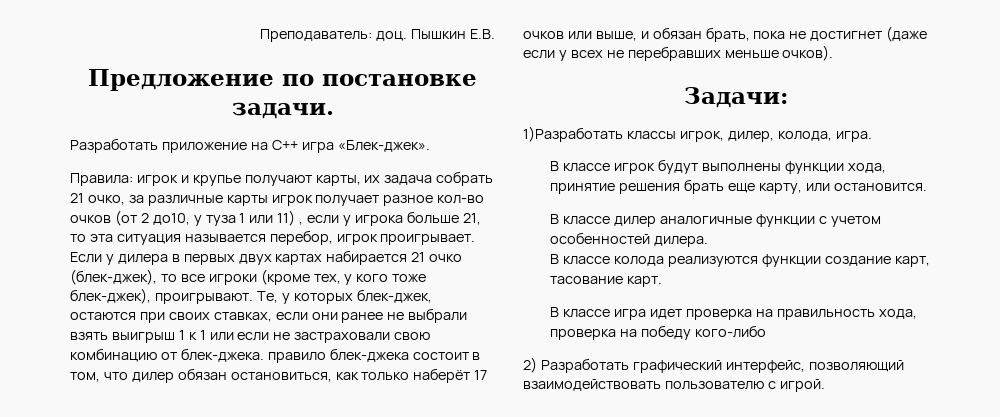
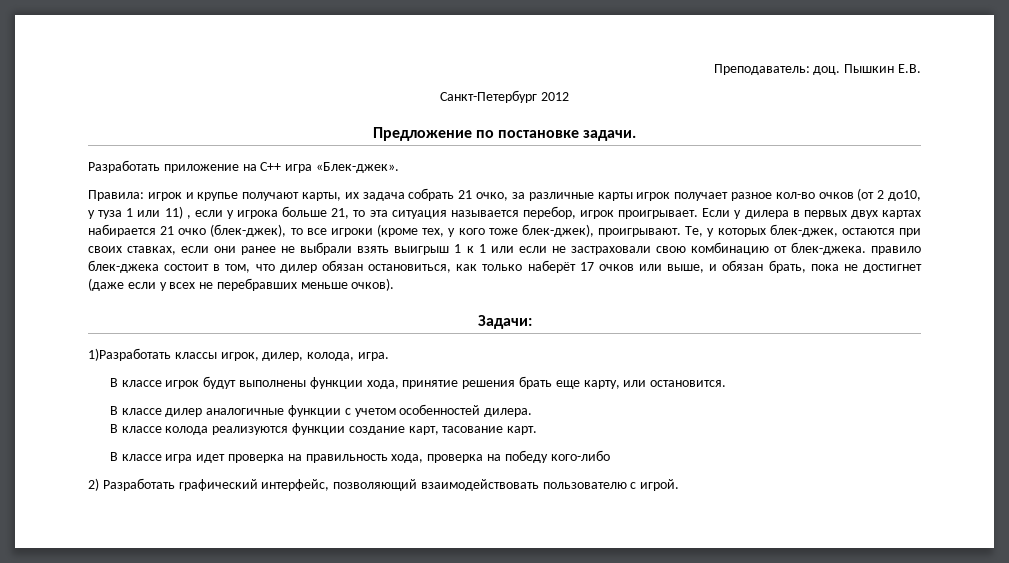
(496, 34) none -> [440,90,569,103] // Санкт-Петербург 2012

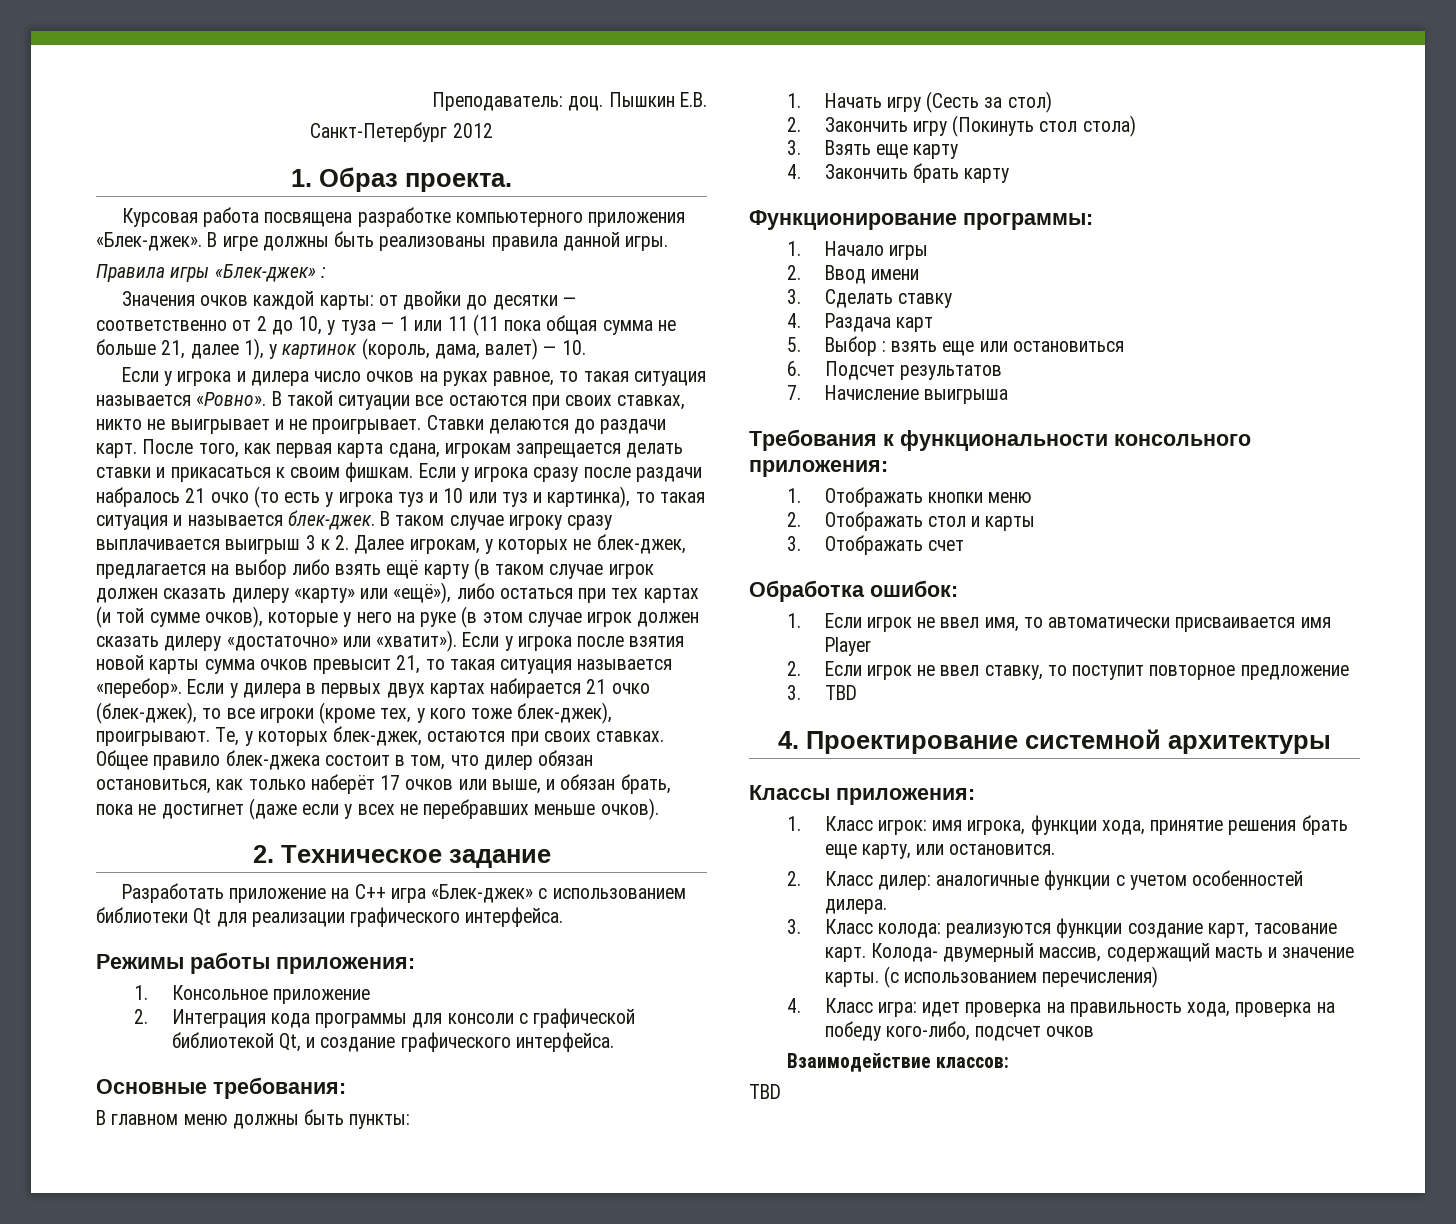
[372,127,637,141] [88,160,399,173] [88,188,922,201] Предложение по постановке задачи. // Разработать приложение на C++ игра «Блек-джек». // Правила: игрок и крупье получают карты, их задача собрать 21 очко, за различные карты игрок получает разное кол-во очков (от 2 до10, -> [291,167,512,192] [121,207,686,227] [96,231,669,251] [96,264,326,282] [121,291,576,310] [96,316,323,335] 1. Образ проекта. // Курсовая работа посвящена разработке компьютерного приложения «Блек-джек». В игре должны быть реализованы правила данной игры. // Правила игры «Блек-джек» : // Значения очков каждой карты: от двойки до десятки — соответственно от 2 до 10,
[126,206,328,219] 1 или 11) , если у игрока больше -> [380,314,676,336] [96,338,586,360] [121,367,706,386] [96,391,686,410] [96,415,667,434] [96,439,684,458] [96,462,702,482] [96,486,705,508] [96,510,613,530] [96,534,686,554] [96,558,654,580] [96,582,699,604] [96,606,700,628] [96,630,685,652] [96,655,392,674] — 1 или 11 (11 пока общая сумма не больше 21, далее 1), у картинок (король, дама, валет) — 10. // Если у игрока и дилера число очков на руках равное, то такая ситуация называется «Ровно». В такой ситуации все остаются при своих ставках, никто не выигрывает и не проигрывает. Ставки делаются до раздачи карт. После того, как первая карта сдана, игрокам запрещается делать ставки и прикасаться к своим фишкам. Если у игрока сразу после раздачи набралось 21 очко (то есть у игрока туз и 10 или туз и картинка), то такая ситуация и называется блек-джек. В таком случае игроку сразу выплачивается выигрыш 3 к 2. Далее игрокам, у которых не блек-джек, предлагается на выбор либо взять ещё карту (в таком случае игрок должен сказать дилеру «карту» или «ещё»), либо остаться при тех картах (и той сумме очков), которые у него на руке (в этом случае игрок должен сказать дилеру «достаточно» или «хватит»). Если у игрока после взятия новой карты сумма очков превысит
[369,206,699,219] эта ситуация называется перебор, игрок проигрывает. -> [449,659,673,674] [96,678,182,698] такая ситуация называется «перебор».
[127,242,866,255] ставках, если они ранее не выбрали взять выигрыш 1 к 1 или если не застраховали свою комбинацию от блек-джека. -> [596,731,665,742] [96,750,148,770] ставках. Общее
[477,315,532,329] [88,348,389,361] [109,376,307,389] Задачи: // 1)Разработать классы игрок, дилер, колода, игра. // В классе игрок будут выполнены -> [252,845,551,868] [121,883,686,903] [96,907,564,927] [96,952,415,974] [133,985,370,1004] [133,1008,636,1028] [171,1032,614,1052] [96,1077,346,1099] [96,1109,411,1129] [786,91,1052,113] [786,115,1136,137] [786,140,959,159] [786,163,1010,183] [749,210,1093,230] [786,241,928,260] [786,265,919,284] [786,289,952,308] [786,313,933,332] [786,336,1124,356] [786,361,1002,380] [786,385,1008,404] [749,429,1251,451] [749,460,888,477] [786,487,1033,507] [786,511,1036,531] [786,535,964,555] [749,580,958,602] [786,613,1331,632] [824,637,871,656] [786,661,1349,680] [786,685,857,700] [778,729,1331,754] [749,785,975,805] [786,816,1026,835] 2. Техническое задание // Разработать приложение на C++ игра «Блек-джек» с использованием библиотеки Qt для реализации графического интерфейса. // Режимы работы приложения: // 1. Консольное приложение // 2. Интеграция кода программы для консоли с графической библиотекой Qt, и создание графического интерфейса. // Основные требования: // В главном меню должны быть пункты: // 1. Начать игру (Сесть за стол) // 2. Закончить игру (Покинуть стол стола) // 3. Взять еще карту // 4. Закончить брать карту // Функционирование программы: // 1. Начало игры // 2. Ввод имени // 3. Сделать ставку // 4. Раздача карт // 5. Выбор : взять еще или остановиться // 6. Подсчет результатов // 7. Начисление выигрыша // Требования к функциональности консольного приложения: // 1. Отображать кнопки меню // 2. Отображать стол и карты // 3. Отображать счет // Обработка ошибок: // 1. Если игрок не ввел имя, то автоматически присваивается имя Player // 2. Если игрок не ввел ставку, то поступит повторное предложение // 3. TBD // 4. Проектирование системной архитектуры // Классы приложения: // 1. Класс игрок: имя игрока,
[109,406,203,417] В классе дилер -> [786,871,931,890] 2. Класс дилер:
[109,424,209,435] В классе колода -> [786,919,941,938] 3. Класс колода:
[109,452,193,463] // В классе игра -> [870,943,1355,962] [824,966,1159,988] [786,998,917,1017] Колода- двумерный массив, содержащий масть и значение карты. (с использованием перечисления) // 4. Класс игра:
[550,450,610,461] [88,478,680,491] кого-либо // 2) Разработать графический интерфейс, позволяющий взаимодействовать пользователю с игрой. -> [885,1021,1095,1041] [786,1053,1010,1072] [749,1084,781,1099] кого-либо, подсчет очков // Взаимодействие классов: // TBD

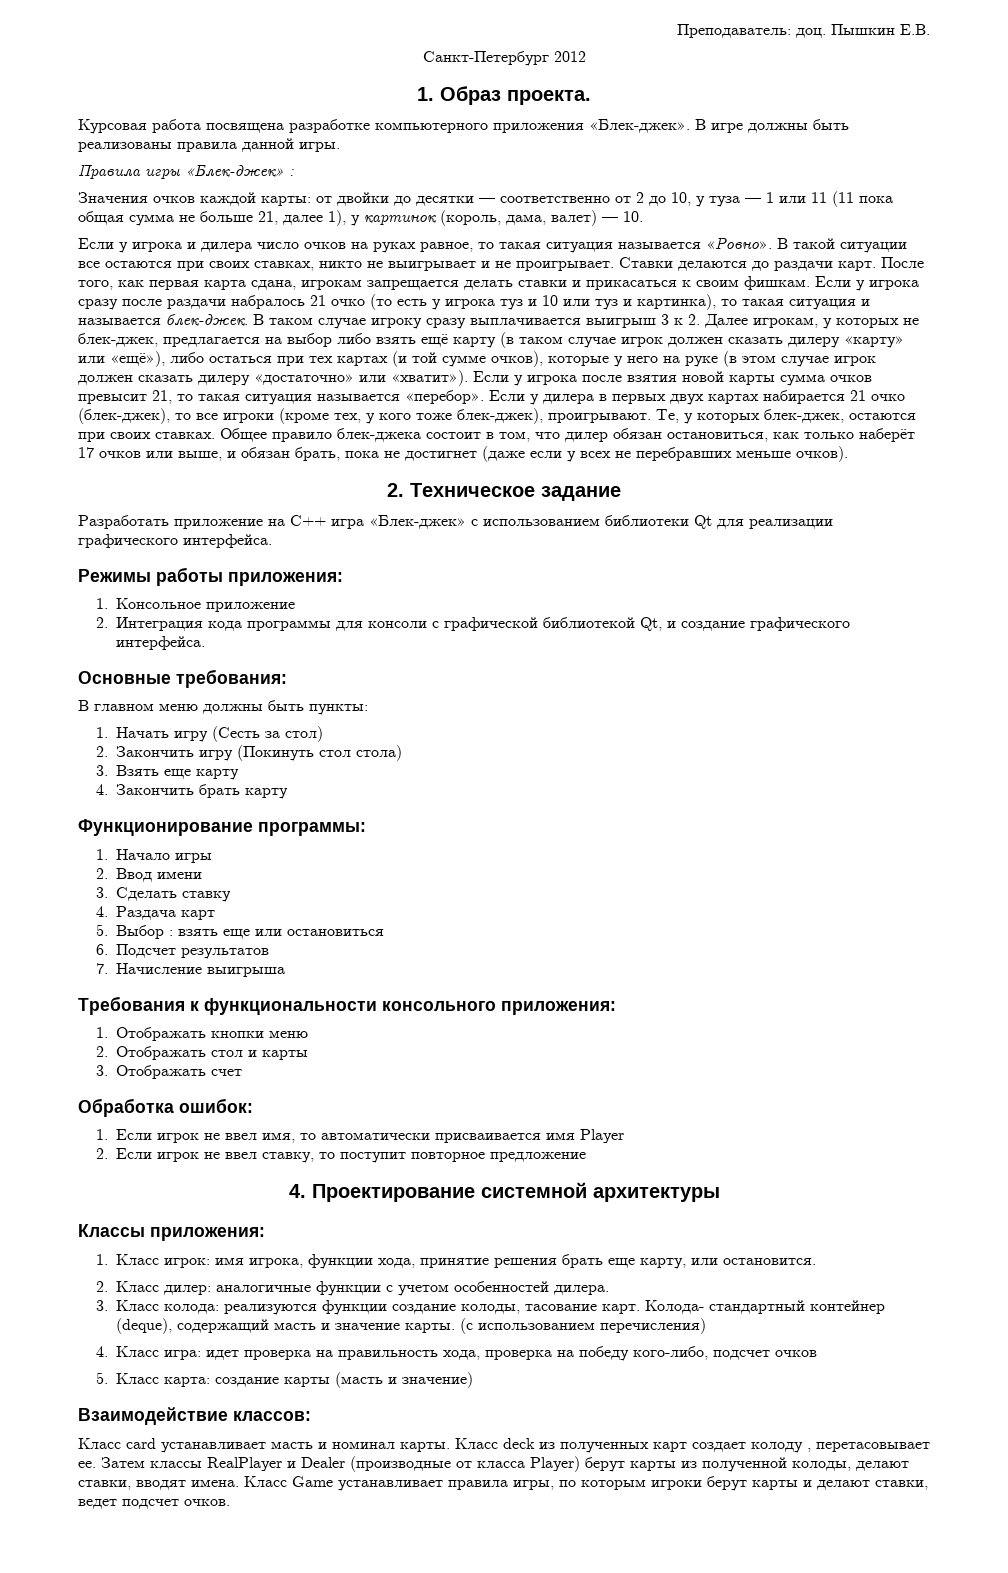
[786,685,857,700] // 3. TBD -> (587, 1157) none
[1207,923,1249,938] карт, -> [461,1304,521,1314] колоды,
[943,943,1102,962] двумерный массив, -> [709,1300,886,1314] [116,1318,173,1334] стандартный контейнер (deque),
[786,1053,1010,1072] [749,1084,781,1099] Взаимодействие классов: // TBD -> [96,1372,474,1388] [78,1407,311,1425] [78,1438,930,1453] [78,1456,909,1472] [78,1476,928,1491] [78,1499,230,1509] 5. Класс карта: создание карты (масть и значение) // Взаимодействие классов: // Класс card устанавливает масть и номинал карты. Класс deck из полученных карт создает колоду , перетасовывает ее. Затем классы RealPlayer и Dealer (производные от класса Player) берут карты из полученной колоды, делают ставки, вводят имена. Класс Game устанавливает правила игры, по которым игроки берут карты и делают ставки, ведет подсчет очков.

